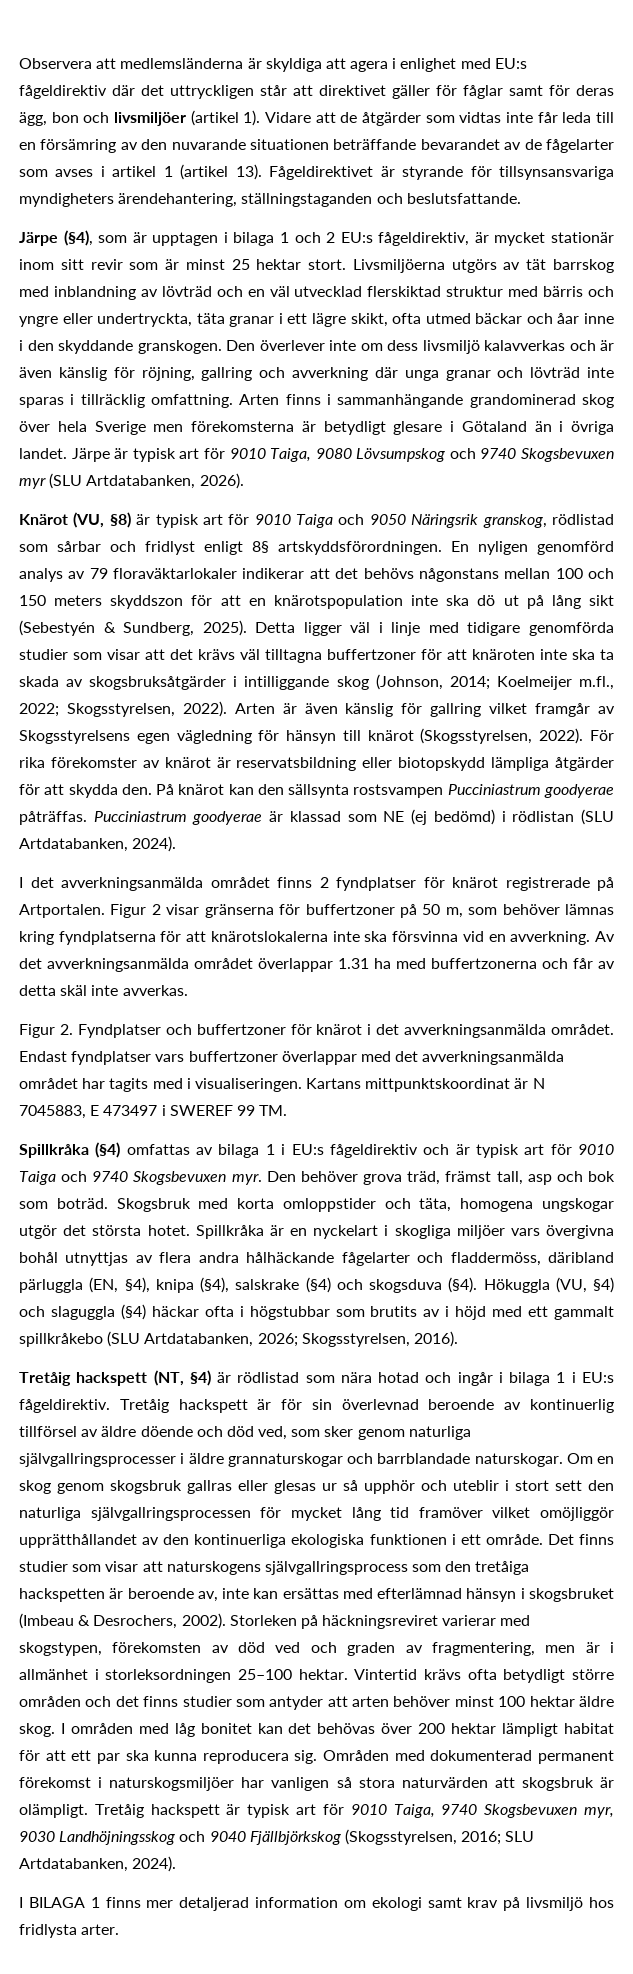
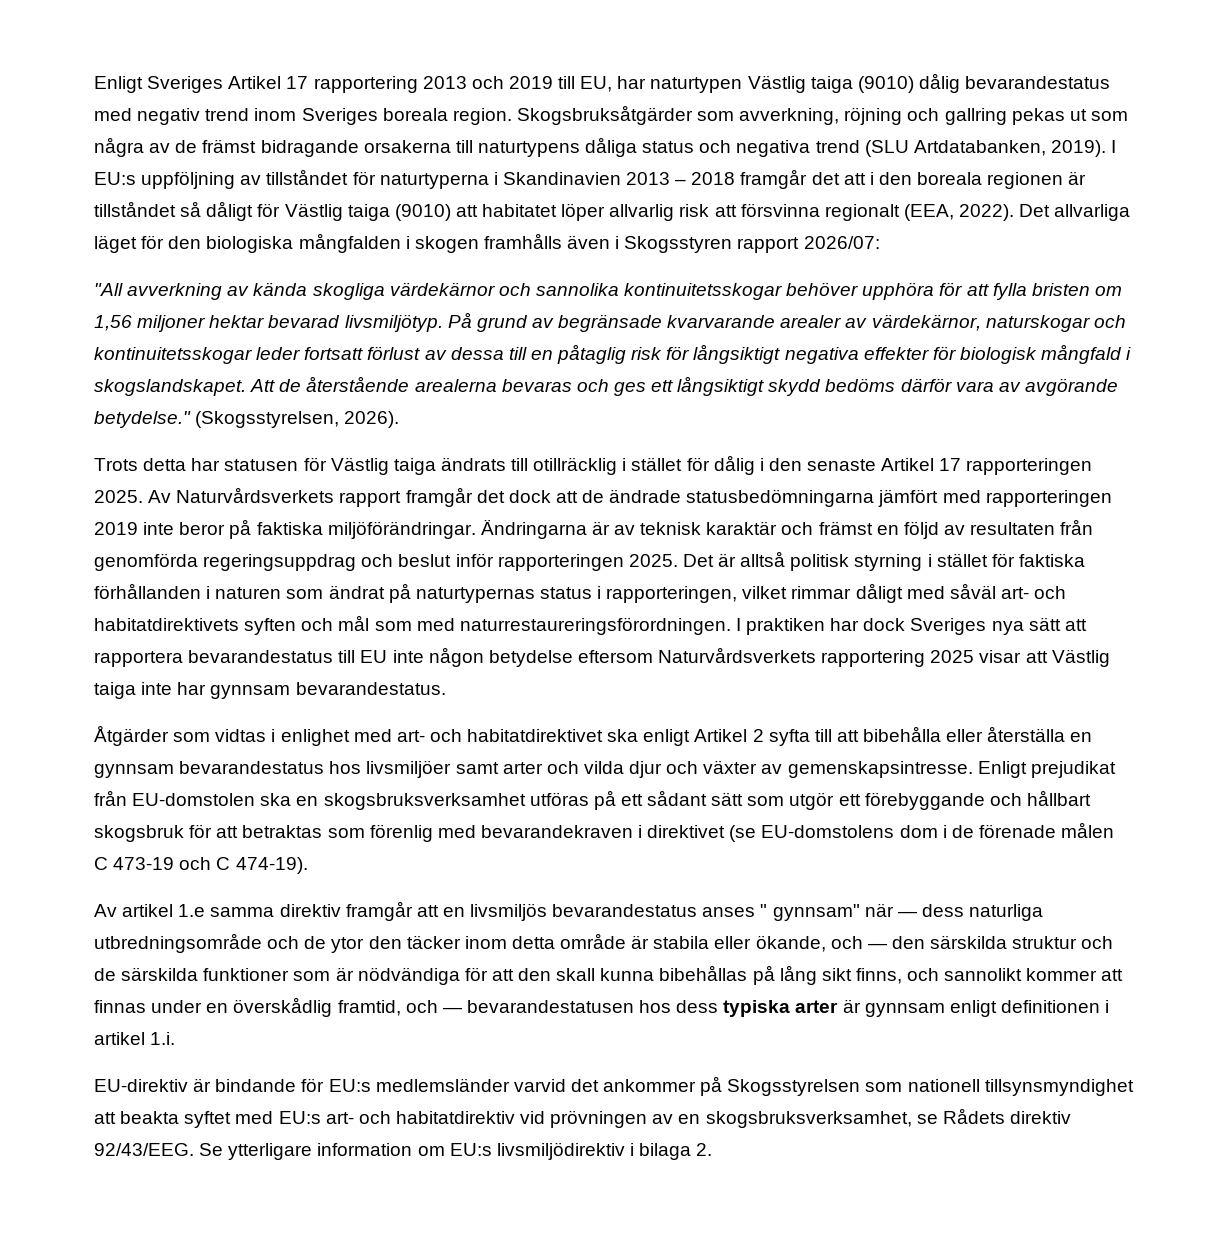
[19,58,527,72] [19,85,614,99] [19,110,614,126] [19,139,614,153] [19,164,614,180] [19,193,521,207] [19,230,614,246] [19,259,614,273] [19,286,614,300] [19,313,614,327] [19,340,614,354] [19,367,614,381] [19,394,614,408] [19,421,614,435] [19,448,614,462] [19,473,244,489] [19,512,614,528] [19,541,614,555] [19,568,614,582] [19,595,614,609] [19,620,615,636] [19,649,614,663] [19,674,615,690] [19,701,615,717] [19,728,614,744] [19,757,615,771] [19,784,614,798] [19,809,615,825] [19,836,177,852] [19,877,614,891] [19,904,615,918] [19,931,616,945] [19,958,615,972] [19,985,188,996] [19,1024,614,1038] [19,1051,565,1065] [19,1078,545,1092] [19,1105,288,1119] [19,1142,614,1158] [19,1171,615,1185] [19,1198,614,1212] [19,1225,615,1239] [19,1252,615,1266] [19,1277,614,1293] [19,1304,615,1320] [19,1331,458,1347] [19,1370,614,1386] [19,1399,614,1413] [19,1426,471,1440] [19,1453,614,1467] [19,1480,614,1494] [19,1507,614,1521] [19,1534,615,1548] [19,1561,530,1575] [19,1588,614,1602] [19,1613,531,1629] [19,1642,615,1656] [19,1669,615,1683] [19,1696,614,1710] [19,1723,614,1737] [19,1750,614,1764] [19,1777,615,1791] [19,1804,614,1818] [19,1829,535,1845] [19,1856,177,1872] [19,1897,615,1911] [19,1924,120,1938] Observera att medlemsländerna är skyldiga att agera i enlighet med EU:s fågeldirektiv där det uttryckligen står att direktivet gäller för fåglar samt för deras ägg, bon och livsmiljöer (artikel 1). Vidare att de åtgärder som vidtas inte får leda till en försämring av den nuvarande situationen beträffande bevarandet av de fågelarter som avses i artikel 1 (artikel 13). Fågeldirektivet är styrande för tillsynsansvariga myndigheters ärendehantering, ställningstaganden och beslutsfattande. // Järpe (§4), som är upptagen i bilaga 1 och 2 EU:s fågeldirektiv, är mycket stationär inom sitt revir som är minst 25 hektar stort. Livsmiljöerna utgörs av tät barrskog med inblandning av lövträd och en väl utvecklad flerskiktad struktur med bärris och yngre eller undertryckta, täta granar i ett lägre skikt, ofta utmed bäckar och åar inne i den skyddande granskogen. Den överlever inte om dess livsmiljö kalavverkas och är även känslig för röjning, gallring och avverkning där unga granar och lövträd inte sparas i tillräcklig omfattning. Arten finns i sammanhängande grandominerad skog över hela Sverige men förekomsterna är betydligt glesare i Götaland än i övriga landet. Järpe är typisk art för 9010 Taiga, 9080 Lövsumpskog och 9740 Skogsbevuxen myr (SLU Artdatabanken, 2026). // Knärot (VU, §8) är typisk art för 9010 Taiga och 9050 Näringsrik granskog, rödlistad som sårbar och fridlyst enligt 8§ artskyddsförordningen. En nyligen genomförd analys av 79 floraväktarlokaler indikerar att det behövs någonstans mellan 100 och 150 meters skyddszon för att en knärotspopulation inte ska dö ut på lång sikt (Sebestyén & Sundberg, 2025). Detta ligger väl i linje med tidigare genomförda studier som visar att det krävs väl tilltagna buffertzoner för att knäroten inte ska ta skada av skogsbruksåtgärder i intilliggande skog (Johnson, 2014; Koelmeijer m.fl., 2022; Skogsstyrelsen, 2022). Arten är även känslig för gallring vilket framgår av Skogsstyrelsens egen vägledning för hänsyn till knärot (Skogsstyrelsen, 2022). För rika förekomster av knärot är reservatsbildning eller biotopskydd lämpliga åtgärder för att skydda den. På knärot kan den sällsynta rostsvampen Pucciniastrum goodyerae påträffas. Pucciniastrum goodyerae är klassad som NE (ej bedömd) i rödlistan (SLU Artdatabanken, 2024). // I det avverkningsanmälda området finns 2 fyndplatser för knärot registrerade på Artportalen. Figur 2 visar gränserna för buffertzoner på 50 m, som behöver lämnas kring fyndplatserna för att knärotslokalerna inte ska försvinna vid en avverkning. Av det avverkningsanmälda området överlappar 1.31 ha med buffertzonerna och får av detta skäl inte avverkas. // Figur 2. Fyndplatser och buffertzoner för knärot i det avverkningsanmälda området. Endast fyndplatser vars buffertzoner överlappar med det avverkningsanmälda området har tagits med i visualiseringen. Kartans mittpunktskoordinat är N 7045883, E 473497 i SWEREF 99 TM. // Spillkråka (§4) omfattas av bilaga 1 i EU:s fågeldirektiv och är typisk art för 9010 Taiga och 9740 Skogsbevuxen myr. Den behöver grova träd, främst tall, asp och bok som boträd. Skogsbruk med korta omloppstider och täta, homogena ungskogar utgör det största hotet. Spillkråka är en nyckelart i skogliga miljöer vars övergivna bohål utnyttjas av flera andra hålhäckande fågelarter och fladdermöss, däribland pärluggla (EN, §4), knipa (§4), salskrake (§4) och skogsduva (§4). Hökuggla (VU, §4) och slaguggla (§4) häckar ofta i högstubbar som brutits av i höjd med ett gammalt spillkråkebo (SLU Artdatabanken, 2026; Skogsstyrelsen, 2016). // Tretåig hackspett (NT, §4) är rödlistad som nära hotad och ingår i bilaga 1 i EU:s fågeldirektiv. Tretåig hackspett är för sin överlevnad beroende av kontinuerlig tillförsel av äldre döende och död ved, som sker genom naturliga självgallringsprocesser i äldre grannaturskogar och barrblandade naturskogar. Om en skog genom skogsbruk gallras eller glesas ur så upphör och uteblir i stort sett den naturliga självgallringsprocessen för mycket lång tid framöver vilket omöjliggör upprätthållandet av den kontinuerliga ekologiska funktionen i ett område. Det finns studier som visar att naturskogens självgallringsprocess som den tretåiga hackspetten är beroende av, inte kan ersättas med efterlämnad hänsyn i skogsbruket (Imbeau & Desrochers, 2002). Storleken på häckningsreviret varierar med skogstypen, förekomsten av död ved och graden av fragmentering, men är i allmänhet i storleksordningen 25–100 hektar. Vintertid krävs ofta betydligt större områden och det finns studier som antyder att arten behöver minst 100 hektar äldre skog. I områden med låg bonitet kan det behövas över 200 hektar lämpligt habitat för att ett par ska kunna reproducera sig. Områden med dokumenterad permanent förekomst i naturskogsmiljöer har vanligen så stora naturvärden att skogsbruk är olämpligt. Tretåig hackspett är typisk art för 9010 Taiga, 9740 Skogsbevuxen myr, 9030 Landhöjningsskog och 9040 Fjällbjörkskog (Skogsstyrelsen, 2016; SLU Artdatabanken, 2024). // I BILAGA 1 finns mer detaljerad information om ekologi samt krav på livsmiljö hos fridlysta arter. -> [94,73,1111,93] [94,105,1128,125] [94,137,1117,157] [94,169,1087,189] [94,201,1131,221] [94,233,880,253] [94,282,1122,300] [94,312,1126,332] [94,344,1132,364] [94,376,1118,396] [94,411,400,428] [94,455,1093,475] [94,487,1112,507] [94,519,1094,539] [94,551,1085,571] [94,583,1067,603] [94,615,1087,635] [94,647,1110,667] [94,682,446,699] [94,725,1093,746] [94,760,1116,778] [94,790,1091,810] [94,822,1115,842] [94,857,308,874] [94,901,1044,921] [94,933,1114,953] [94,965,1124,985] [94,997,1110,1017] [94,1032,176,1045] [94,1076,1134,1096] [94,1108,1071,1128] [94,1142,713,1160] Enligt Sveriges Artikel 17 rapportering 2013 och 2019 till EU, har naturtypen Västlig taiga (9010) dålig bevarandestatus med negativ trend inom Sveriges boreala region. Skogsbruksåtgärder som avverkning, röjning och gallring pekas ut som några av de främst bidragande orsakerna till naturtypens dåliga status och negativa trend (SLU Artdatabanken, 2019). I EU:s uppföljning av tillståndet för naturtyperna i Skandinavien 2013 – 2018 framgår det att i den boreala regionen är tillståndet så dåligt för Västlig taiga (9010) att habitatet löper allvarlig risk att försvinna regionalt (EEA, 2022). Det allvarliga läget för den biologiska mångfalden i skogen framhålls även i Skogsstyren rapport 2026/07: // "All avverkning av kända skogliga värdekärnor och sannolika kontinuitetsskogar behöver upphöra för att fylla bristen om 1,56 miljoner hektar bevarad livsmiljötyp. På grund av begränsade kvarvarande arealer av värdekärnor, naturskogar och kontinuitetsskogar leder fortsatt förlust av dessa till en påtaglig risk för långsiktigt negativa effekter för biologisk mångfald i skogslandskapet. Att de återstående arealerna bevaras och ges ett långsiktigt skydd bedöms därför vara av avgörande betydelse." (Skogsstyrelsen, 2026). // Trots detta har statusen för Västlig taiga ändrats till otillräcklig i stället för dålig i den senaste Artikel 17 rapporteringen 2025. Av Naturvårdsverkets rapport framgår det dock att de ändrade statusbedömningarna jämfört med rapporteringen 2019 inte beror på faktiska miljöförändringar. Ändringarna är av teknisk karaktär och främst en följd av resultaten från genomförda regeringsuppdrag och beslut inför rapporteringen 2025. Det är alltså politisk styrning i stället för faktiska förhållanden i naturen som ändrat på naturtypernas status i rapporteringen, vilket rimmar dåligt med såväl art- och habitatdirektivets syften och mål som med naturrestaureringsförordningen. I praktiken har dock Sveriges nya sätt att rapportera bevarandestatus till EU inte någon betydelse eftersom Naturvårdsverkets rapportering 2025 visar att Västlig taiga inte har gynnsam bevarandestatus. // Åtgärder som vidtas i enlighet med art- och habitatdirektivet ska enligt Artikel 2 syfta till att bibehålla eller återställa en gynnsam bevarandestatus hos livsmiljöer samt arter och vilda djur och växter av gemenskapsintresse. Enligt prejudikat från EU-domstolen ska en skogsbruksverksamhet utföras på ett sådant sätt som utgör ett förebyggande och hållbart skogsbruk för att betraktas som förenlig med bevarandekraven i direktivet (se EU-domstolens dom i de förenade målen C 473-19 och C 474-19). // Av artikel 1.e samma direktiv framgår att en livsmiljös bevarandestatus anses " gynnsam" när — dess naturliga utbredningsområde och de ytor den täcker inom detta område är stabila eller ökande, och — den särskilda struktur och de särskilda funktioner som är nödvändiga för att den skall kunna bibehållas på lång sikt finns, och sannolikt kommer att finnas under en överskådlig framtid, och — bevarandestatusen hos dess typiska arter är gynnsam enligt definitionen i artikel 1.i. // EU-direktiv är bindande för EU:s medlemsländer varvid det ankommer på Skogsstyrelsen som nationell tillsynsmyndighet att beakta syftet med EU:s art- och habitatdirektiv vid prövningen av en skogsbruksverksamhet, se Rådets direktiv 92/43/EEG. Se ytterligare information om EU:s livsmiljödirektiv i bilaga 2.

